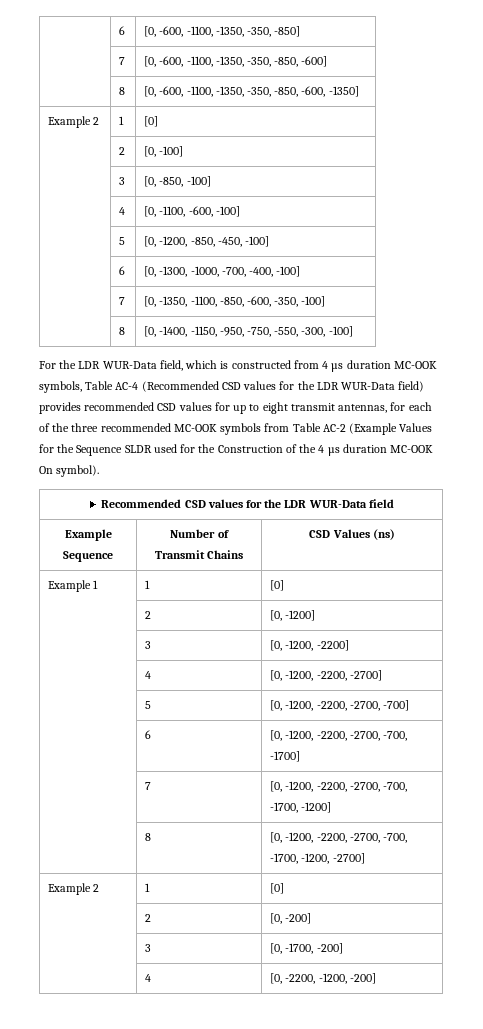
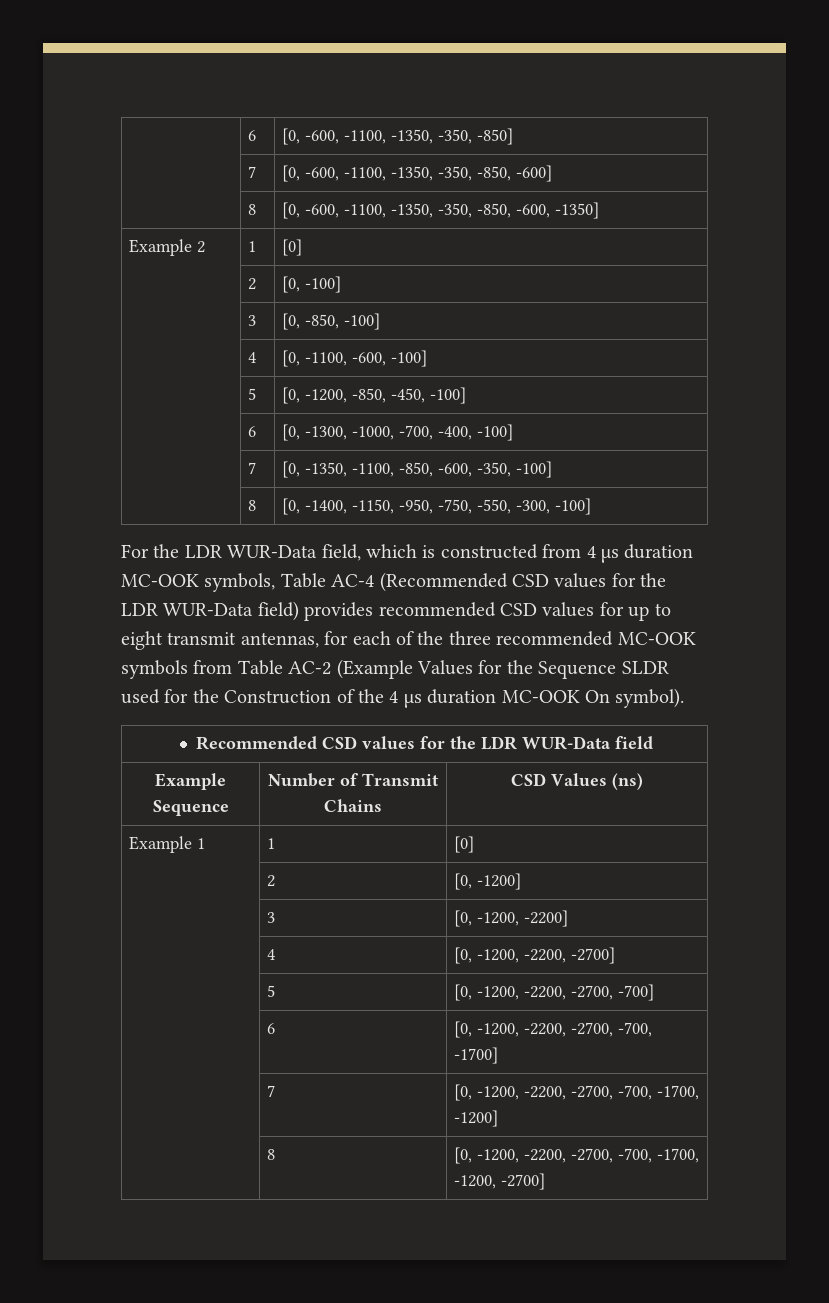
[48,883,100,895] [145,883,151,892] [270,883,285,894] [145,914,152,922] [270,913,312,924] [145,944,152,952] [270,943,343,954] [145,974,152,982] [270,973,376,984] // Example 2 | 1 | [0] // | 2 | [0, -200] // | 3 | [0, -1700, -200] // | 4 | [0, -2200, -1200, -200] -> (546, 1181) none

